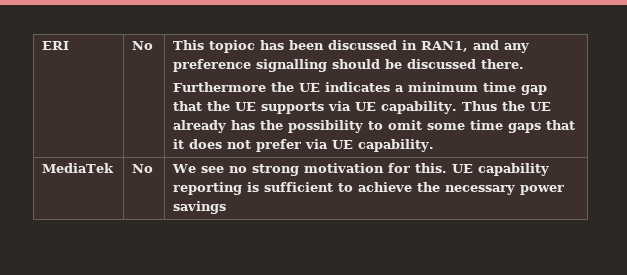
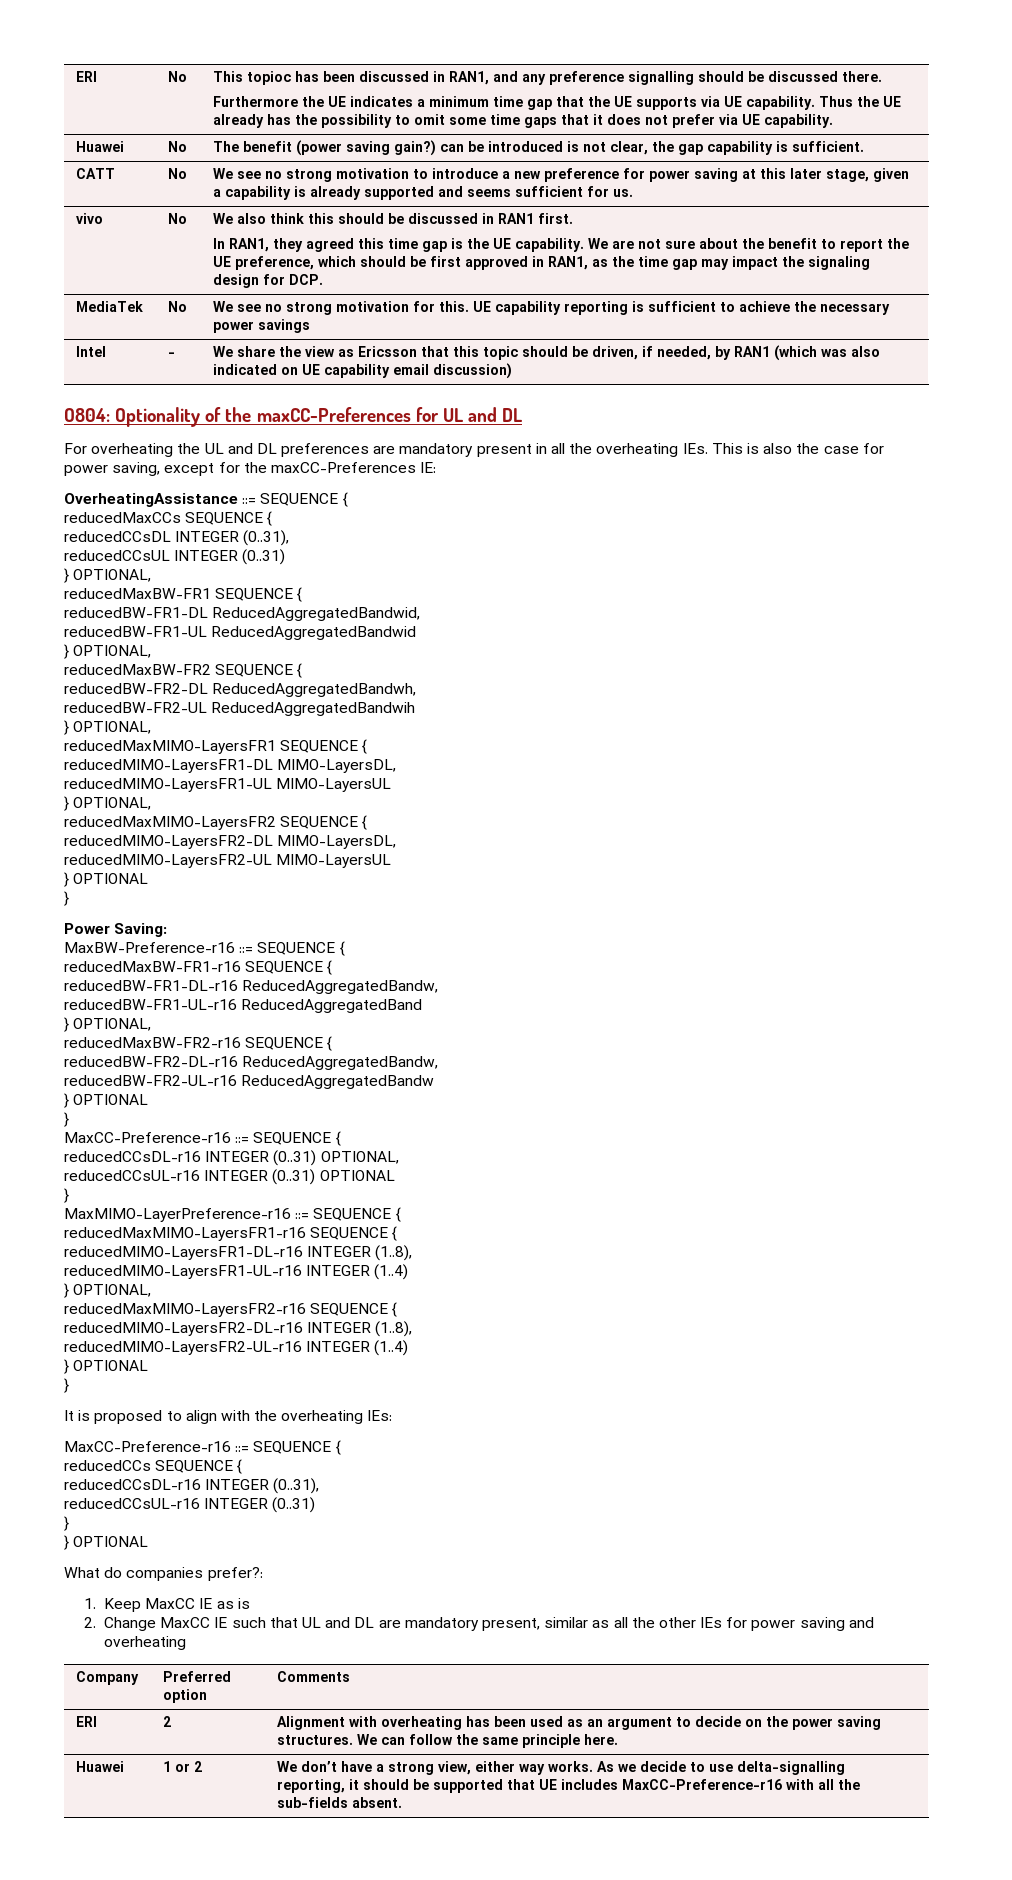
(435, 145) none -> [76,141,125,152] [168,141,188,152] [213,140,865,156] [76,168,116,179] [168,168,188,179] [213,168,910,182] [213,186,634,200] [76,213,104,224] [168,213,188,224] [213,213,574,224] [213,238,910,252] [213,256,871,270] [213,274,324,288] // Huawei | No | The benefit (power saving gain?) can be introduced is not clear, the gap capability is sufficient. // CATT | No | We see no strong motivation to introduce a new preference for power saving at this later stage, given a capability is already supported and seems sufficient for us. // vivo | No | We also think this should be discussed in RAN1 first. // In RAN1, they agreed this time gap is the UE capability. We are not sure about the benefit to report the UE preference, which should be first approved in RAN1, as the time gap may impact the signaling design for DCP.
(227, 207) none -> [76,346,107,357] [168,352,176,357] [213,345,881,361] [213,363,513,379] [64,407,523,427] [64,443,884,457] [64,462,437,476] [64,492,348,507] [64,511,273,526] [64,530,290,546] [64,549,286,565] [64,568,152,583] [64,587,303,602] [64,607,421,621] [64,626,417,640] [64,644,152,659] [64,663,303,678] [64,683,417,697] [64,702,416,716] [64,720,152,735] [64,739,368,754] [64,759,397,773] [64,778,392,792] [64,796,152,811] [64,815,368,830] [64,835,397,849] [64,854,392,868] [64,872,149,887] [64,891,69,906] [64,923,168,937] [64,941,345,956] [64,960,333,975] [64,980,439,994] [64,999,423,1013] [64,1017,152,1032] [64,1036,333,1051] [64,1056,439,1070] [64,1075,435,1089] [64,1093,149,1108] [64,1112,69,1127] [64,1131,341,1146] [64,1150,399,1166] [64,1169,395,1185] [64,1188,69,1203] [64,1207,401,1222] [64,1226,398,1241] [64,1245,413,1261] [64,1264,409,1280] [64,1283,152,1298] [64,1302,398,1317] [64,1321,413,1337] [64,1340,409,1356] [64,1359,149,1374] [64,1378,69,1393] [64,1410,393,1424] [64,1440,341,1455] [64,1459,243,1474] [64,1478,320,1494] [64,1497,316,1513] [64,1516,69,1531] [64,1535,149,1550] [64,1567,263,1581] [84,1598,250,1612] [84,1617,874,1631] [104,1636,187,1650] [76,1671,140,1685] [163,1671,232,1682] [163,1689,208,1703] [277,1671,351,1682] [76,1716,98,1727] [163,1716,172,1727] [277,1716,882,1730] [277,1734,619,1748] [76,1761,125,1772] [163,1761,203,1772] [277,1761,846,1775] [277,1779,861,1793] [277,1797,403,1808] // Intel | - | We share the view as Ericsson that this topic should be driven, if needed, by RAN1 (which was also indicated on UE capability email discussion) // O804: Optionality of the maxCC-Preferences for UL and DL // For overheating the UL and DL preferences are mandatory present in all the overheating IEs. This is also the case for power saving, except for the maxCC-Preferences IE: // OverheatingAssistance ::= SEQUENCE { // reducedMaxCCs SEQUENCE { // reducedCCsDL INTEGER (0..31), // reducedCCsUL INTEGER (0..31) // } OPTIONAL, // reducedMaxBW-FR1 SEQUENCE { // reducedBW-FR1-DL ReducedAggregatedBandwid, // reducedBW-FR1-UL ReducedAggregatedBandwid // } OPTIONAL, // reducedMaxBW-FR2 SEQUENCE { // reducedBW-FR2-DL ReducedAggregatedBandwh, // reducedBW-FR2-UL ReducedAggregatedBandwih // } OPTIONAL, // reducedMaxMIMO-LayersFR1 SEQUENCE { // reducedMIMO-LayersFR1-DL MIMO-LayersDL, // reducedMIMO-LayersFR1-UL MIMO-LayersUL // } OPTIONAL, // reducedMaxMIMO-LayersFR2 SEQUENCE { // reducedMIMO-LayersFR2-DL MIMO-LayersDL, // reducedMIMO-LayersFR2-UL MIMO-LayersUL // } OPTIONAL // } // Power Saving: // MaxBW-Preference-r16 ::= SEQUENCE { // reducedMaxBW-FR1-r16 SEQUENCE { // reducedBW-FR1-DL-r16 ReducedAggregatedBandw, // reducedBW-FR1-UL-r16 ReducedAggregatedBand // } OPTIONAL, // reducedMaxBW-FR2-r16 SEQUENCE { // reducedBW-FR2-DL-r16 ReducedAggregatedBandw, // reducedBW-FR2-UL-r16 ReducedAggregatedBandw // } OPTIONAL // } // MaxCC-Preference-r16 ::= SEQUENCE { // reducedCCsDL-r16 INTEGER (0..31) OPTIONAL, // reducedCCsUL-r16 INTEGER (0..31) OPTIONAL // } // MaxMIMO-LayerPreference-r16 ::= SEQUENCE { // reducedMaxMIMO-LayersFR1-r16 SEQUENCE { // reducedMIMO-LayersFR1-DL-r16 INTEGER (1..8), // reducedMIMO-LayersFR1-UL-r16 INTEGER (1..4) // } OPTIONAL, // reducedMaxMIMO-LayersFR2-r16 SEQUENCE { // reducedMIMO-LayersFR2-DL-r16 INTEGER (1..8), // reducedMIMO-LayersFR2-UL-r16 INTEGER (1..4) // } OPTIONAL // } // It is proposed to align with the overheating IEs: // MaxCC-Preference-r16 ::= SEQUENCE { // reducedCCs SEQUENCE { // reducedCCsDL-r16 INTEGER (0..31), // reducedCCsUL-r16 INTEGER (0..31) // } // } OPTIONAL // What do companies prefer?: // 1. Keep MaxCC IE as is // 2. Change MaxCC IE such that UL and DL are mandatory present, similar as all the other IEs for power saving and overheating // Company | Preferred option | Comments // ERI | 2 | Alignment with overheating has been used as an argument to decide on the power saving structures. We can follow the same principle here. // Huawei | 1 or 2 | We don’t have a strong view, either way works. As we decide to use delta-signalling reporting, it should be supported that UE includes MaxCC-Preference-r16 with all the sub-fields absent.

